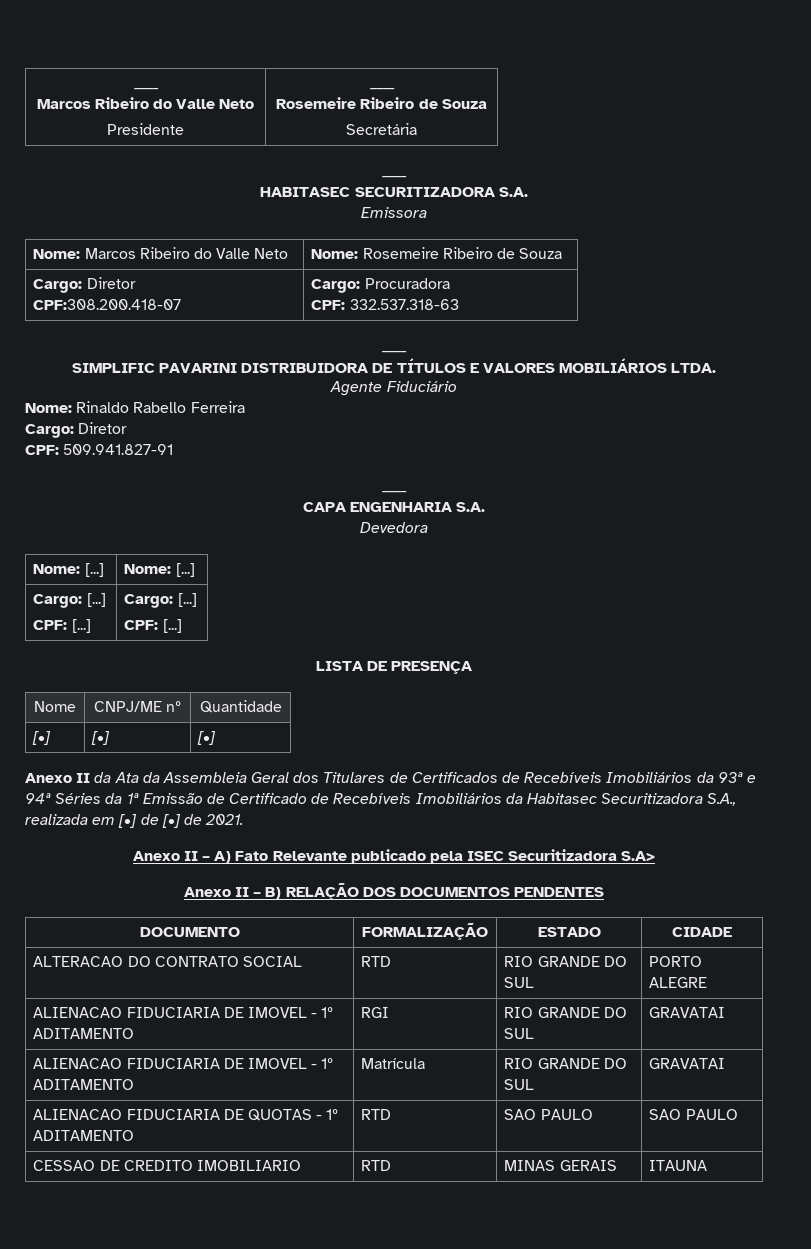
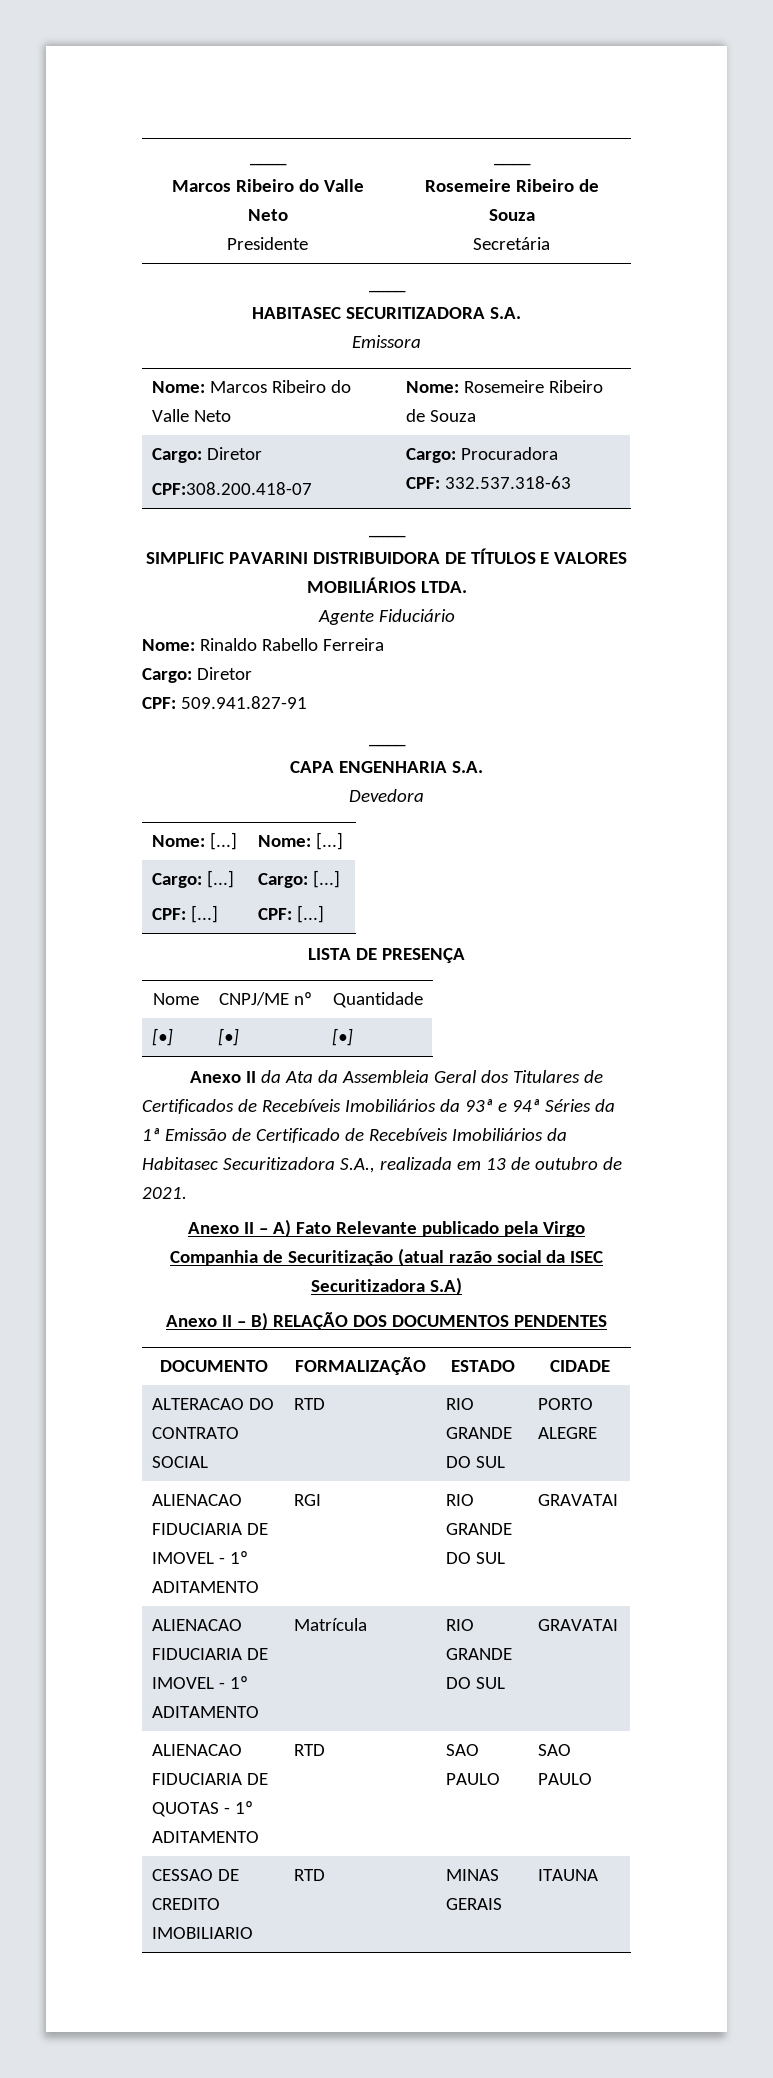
[118,814,181,828] [•] de [•] -> [485,1157,598,1170] 13 de outubro
(463, 857) none -> [542,1221,585,1237] [169,1248,566,1266] Virgo Companhia de Securitização (atual razão social da
[621,851,656,862] S.A> -> [429,1277,462,1295] S.A)

